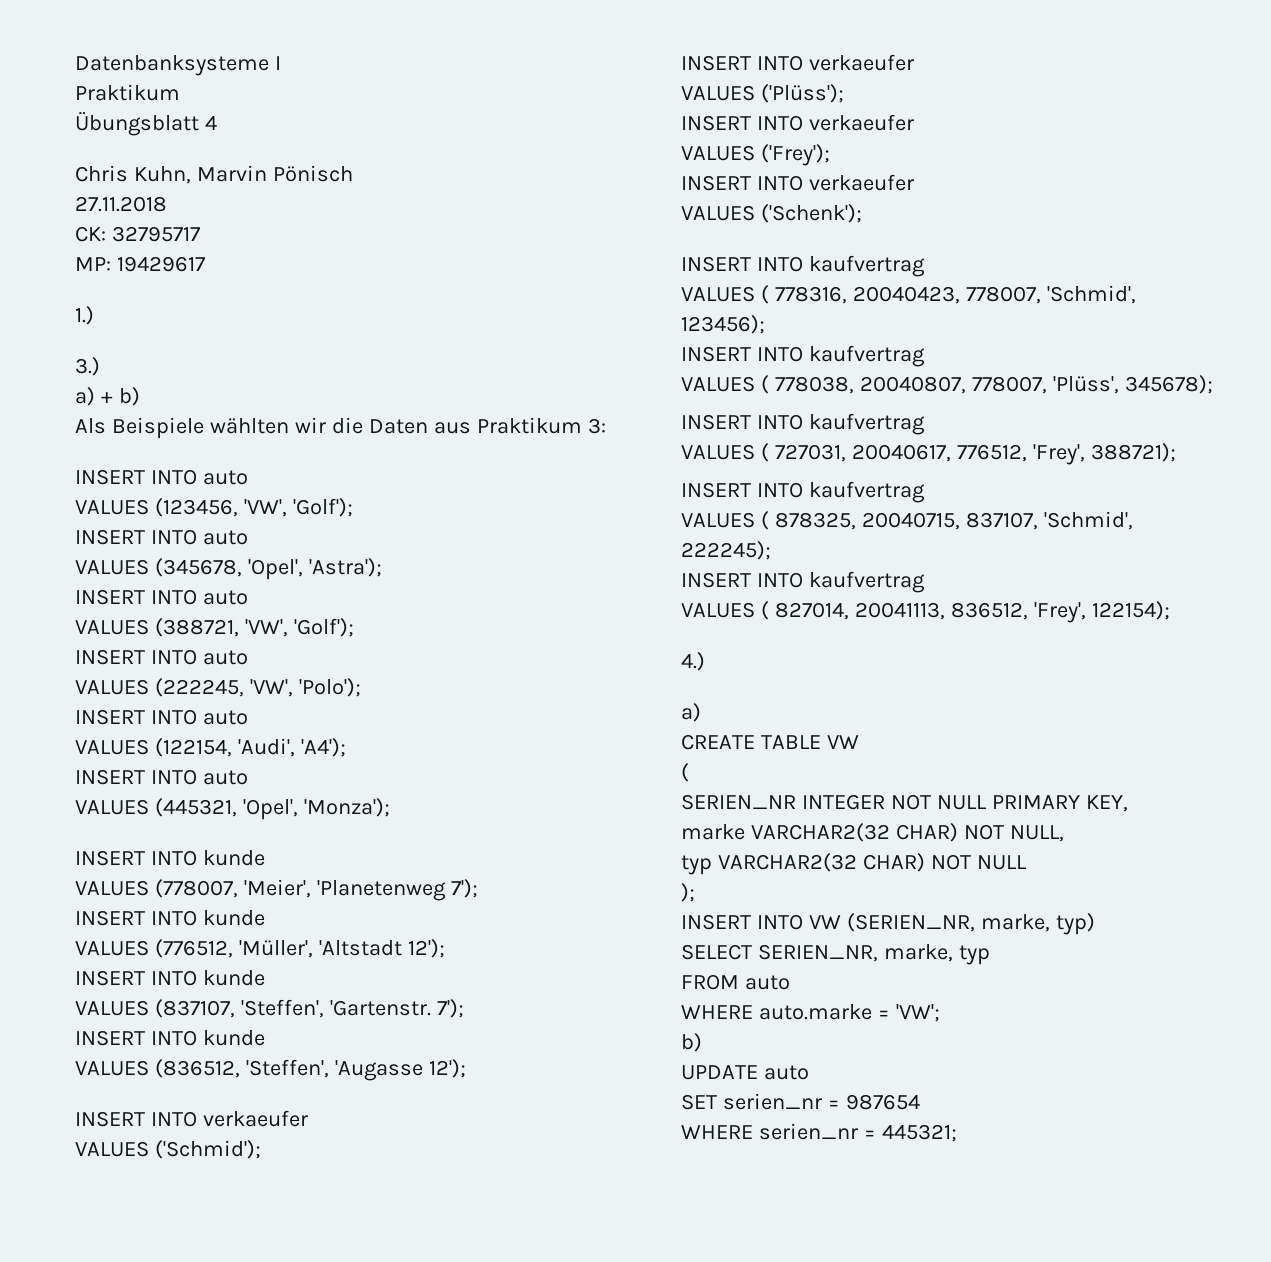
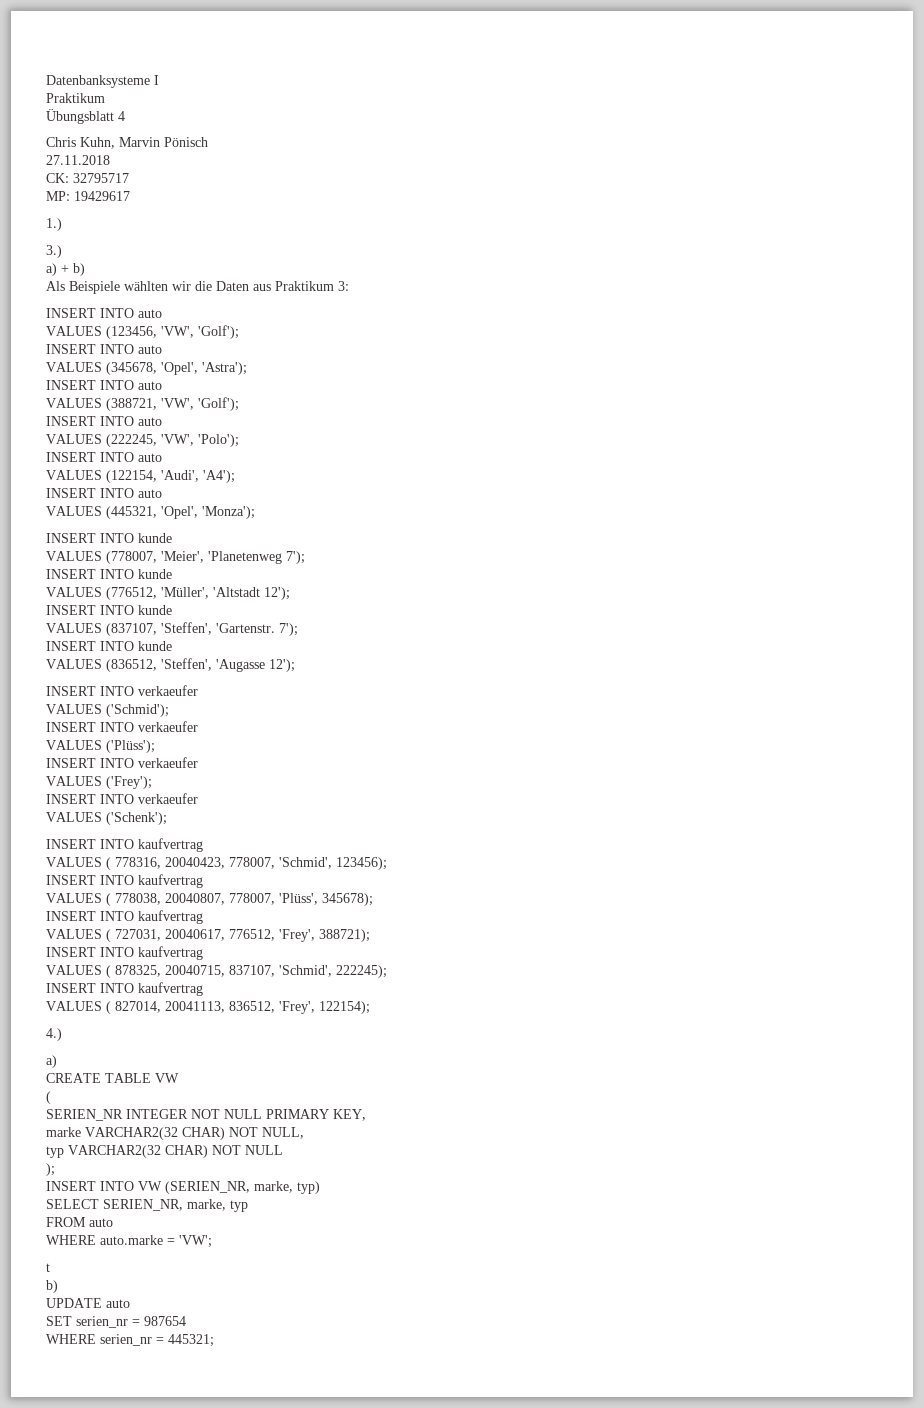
(940, 1013) none -> [46,1263,50,1272] // t

